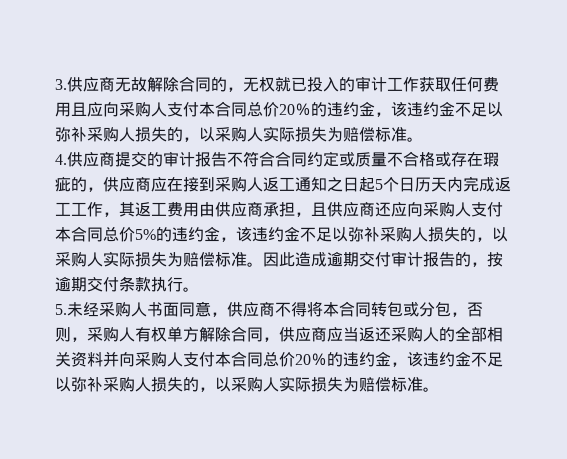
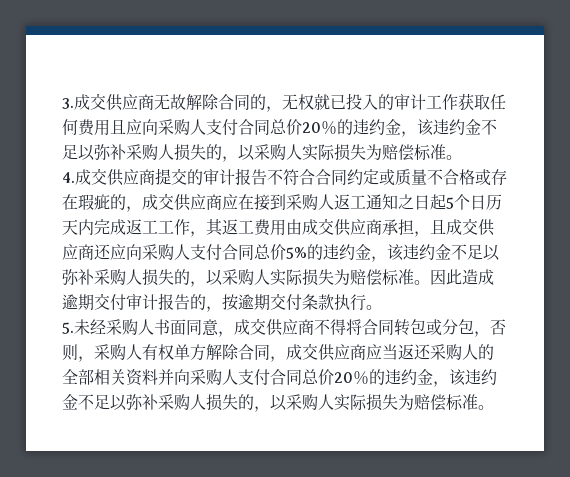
(67, 84) none -> [74,93,106,110] 成交
[199,102,215,117] 本 -> (238, 127) none
(67, 159) none -> [75,168,107,185] 成交
(103, 189) none -> [142,193,174,210] 成交
(215, 209) none -> [302,218,334,235] 成交
(327, 209) none -> [446,218,478,235] 成交
[55,227,71,242] 本 -> (222, 252) none
(227, 314) none -> [234,318,266,335] 成交
[323,302,339,317] 本 -> (362, 327) none
(279, 339) none -> [286,343,318,360] 成交
[215,352,231,367] 本 -> (270, 377) none

